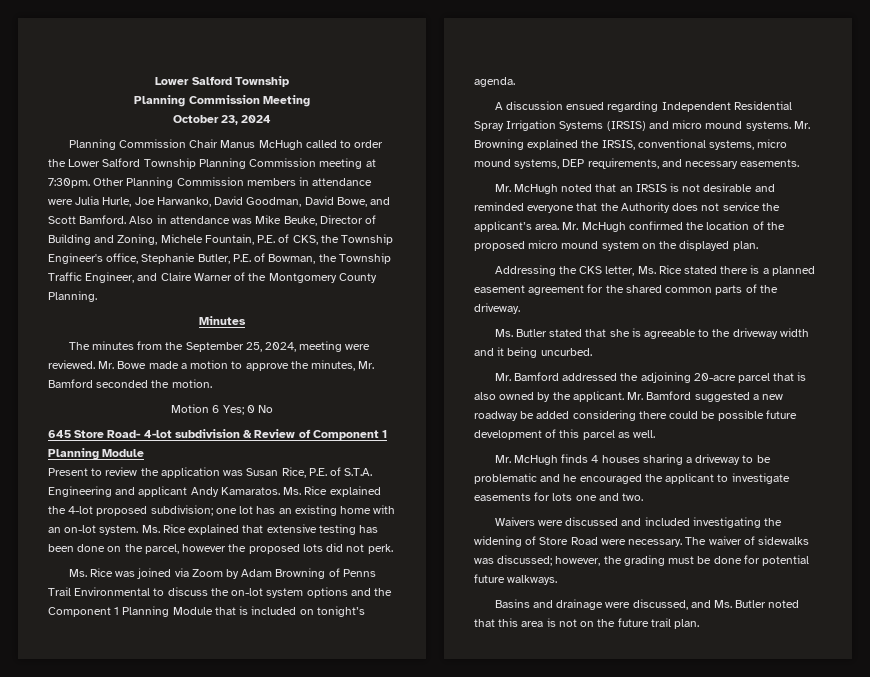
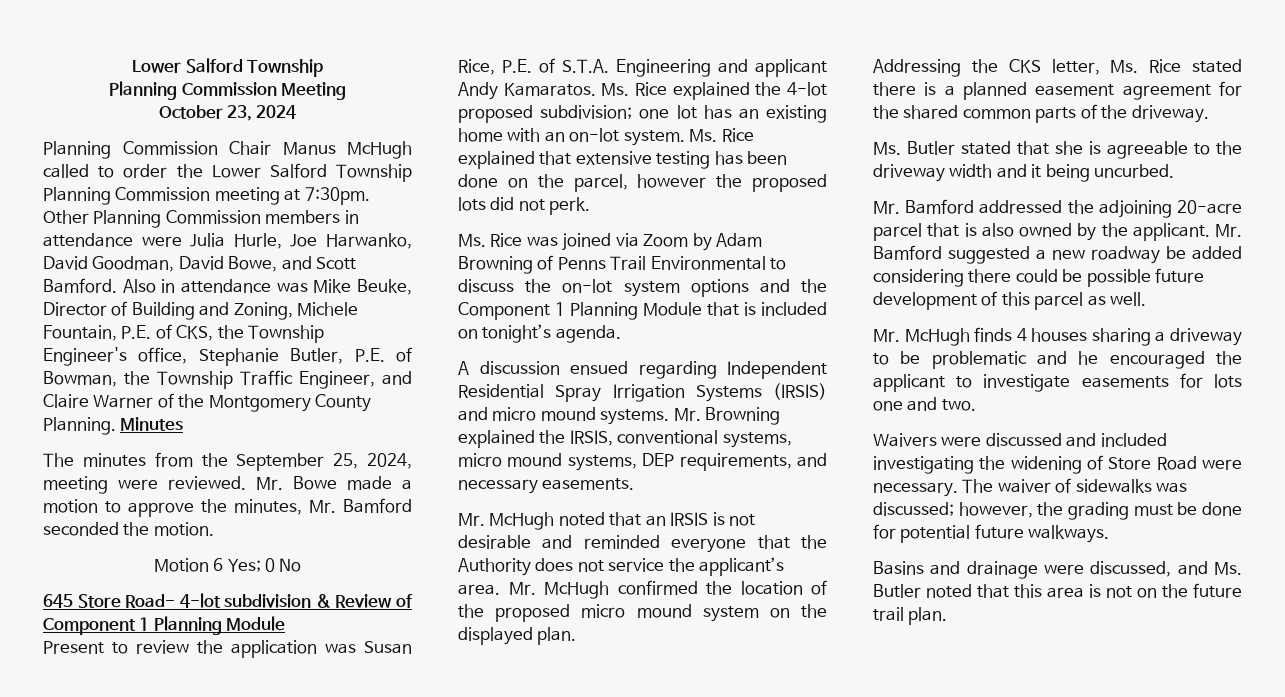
(97, 296) // -> (116, 426) none

